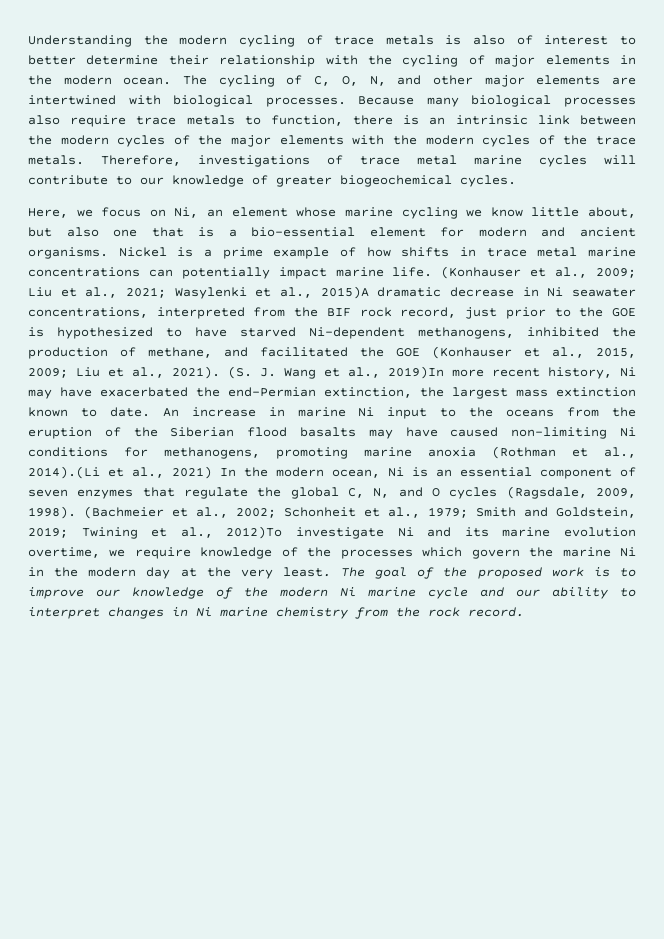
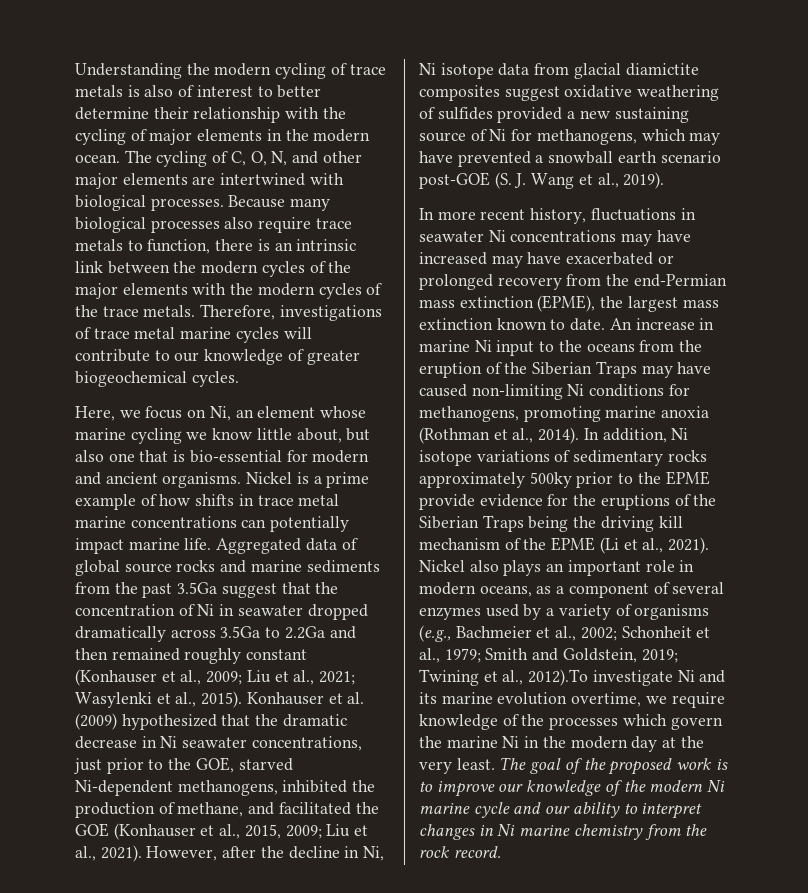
[228,227,426,237] a bio-essential element -> [189,450,282,463] bio-essential
(433, 272) none -> [216,538,358,554] [75,560,380,576] [75,582,339,598] [75,604,368,620] [75,626,356,642] [75,648,308,664] Aggregated data of global source rocks and marine sediments from the past 3.5Ga suggest that the concentration of Ni in seawater dropped dramatically across 3.5Ga to 2.2Ga and then remained roughly constant
[320,286,369,299] 2015)A -> [201,691,365,708] [75,713,279,730] 2015). Konhauser et al. (2009) hypothesized that the
[156,307,637,319] [28,327,227,339] interpreted from the BIF rock record, just prior to the GOE is hypothesized to have -> [74,757,234,774] just prior to the GOE,
(220, 372) none -> [146,846,385,861] [419,63,699,79] [419,85,720,101] [419,107,689,123] [419,129,721,145] [419,151,721,167] [419,172,490,189] However, after the decline in Ni, Ni isotope data from glacial diamictite composites suggest oxidative weathering of sulfides provided a new sustaining source of Ni for methanogens, which may have prevented a snowball earth scenario post-GOE
[388,366,444,379] 2019)In -> [623,172,665,189] [419,208,434,220] 2019). // In
[620,367,636,377] [28,387,412,399] Ni may have exacerbated the end-Permian extinction, -> [590,208,696,221] [419,230,691,246] [419,252,674,268] [419,274,727,290] [419,295,596,312] fluctuations in seawater Ni concentrations may have increased may have exacerbated or prolonged recovery from the end-Permian mass extinction (EPME),
[247,427,357,437] flood basalts -> [595,361,637,378] Traps
[28,466,636,479] [28,486,636,499] [28,506,164,519] 2014).(Li et al., 2021) In the modern ocean, Ni is an essential component of seven enzymes that regulate the global C, N, and O cycles (Ragsdale, 2009, 1998). (Bachmeier -> [538,427,689,444] [419,450,707,466] [419,471,710,488] [419,494,717,510] [419,515,683,532] [419,537,710,554] [419,560,695,576] [419,582,725,598] [419,604,710,620] [419,625,532,642] 2014). In addition, Ni isotope variations of sedimentary rocks approximately 500ky prior to the EPME provide evidence for the eruptions of the Siberian Traps being the driving kill mechanism of the EPME (Li et al., 2021). Nickel also plays an important role in modern oceans, as a component of several enzymes used by a variety of organisms (e.g., Bachmeier
[226,526,283,539] 2012)To -> [528,669,589,686] 2012).To

